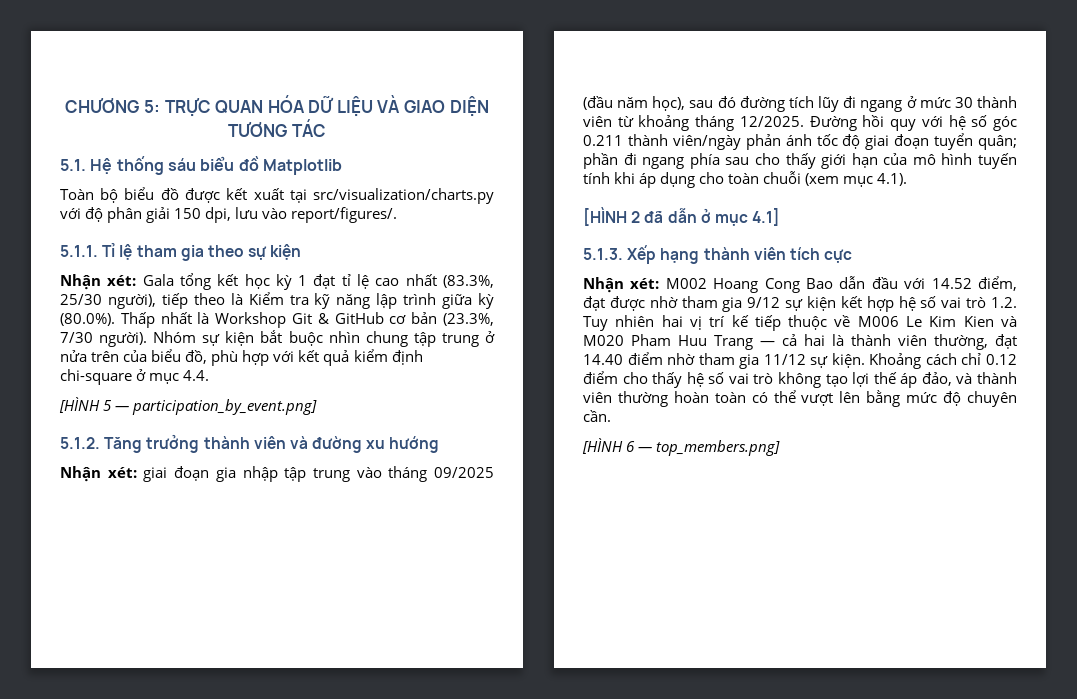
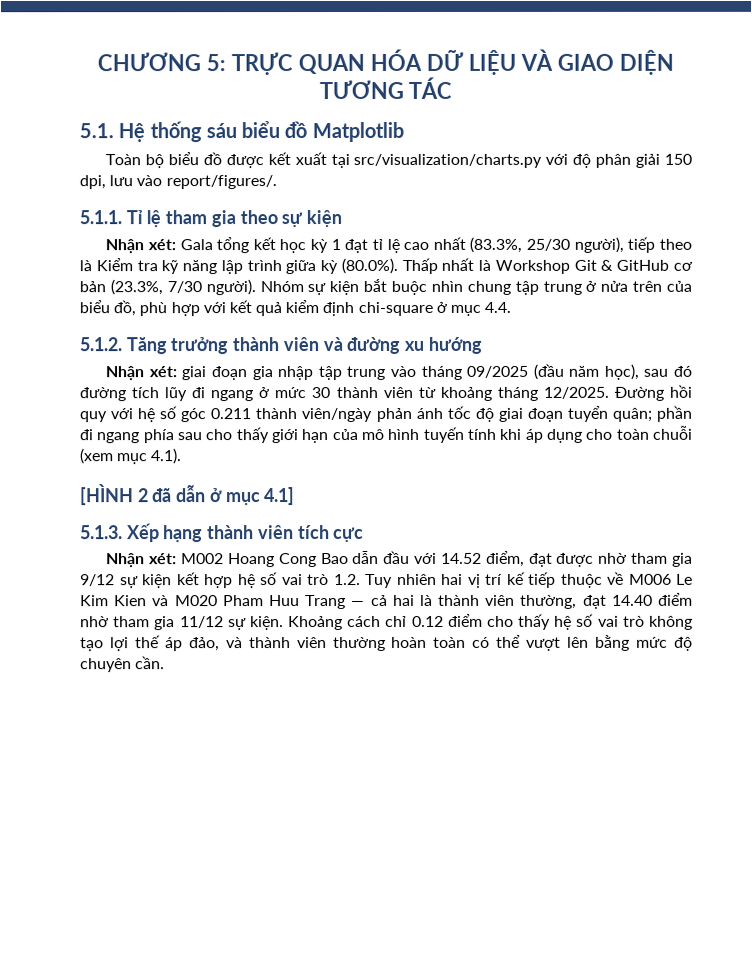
[59,397,318,415] // [HÌNH 5 — participation_by_event.png] -> (512, 307) none
[582,438,781,456] // [HÌNH 6 — top_members.png] -> (166, 663) none

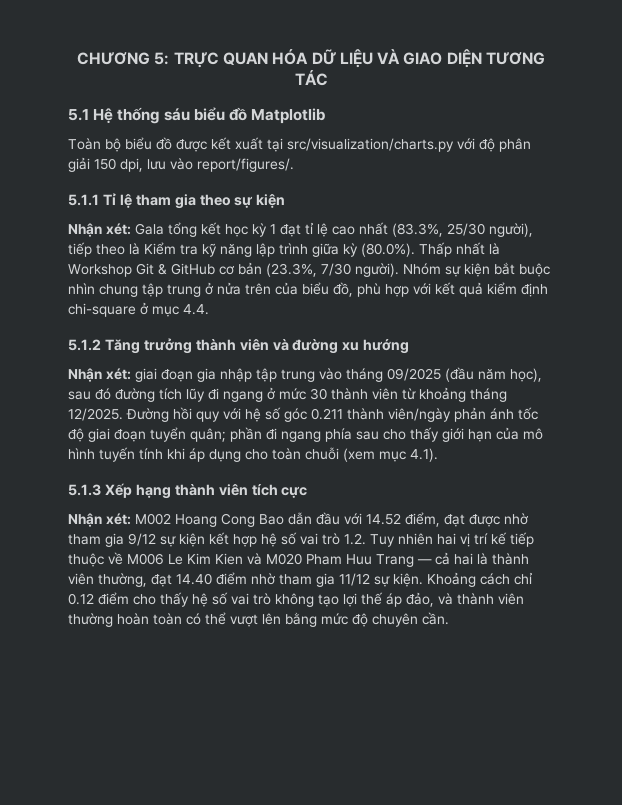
[79,123,114,139] 5.1. -> [68,109,89,121] 5.1
[79,210,122,225] 5.1.1. -> [68,194,99,206] 5.1.1
[79,337,122,352] 5.1.2. -> [68,339,101,351] 5.1.2
[79,484,296,506] [80,525,123,540] [HÌNH 2 đã dẫn ở mục 4.1] // 5.1.3. -> [68,484,101,496] 5.1.3

